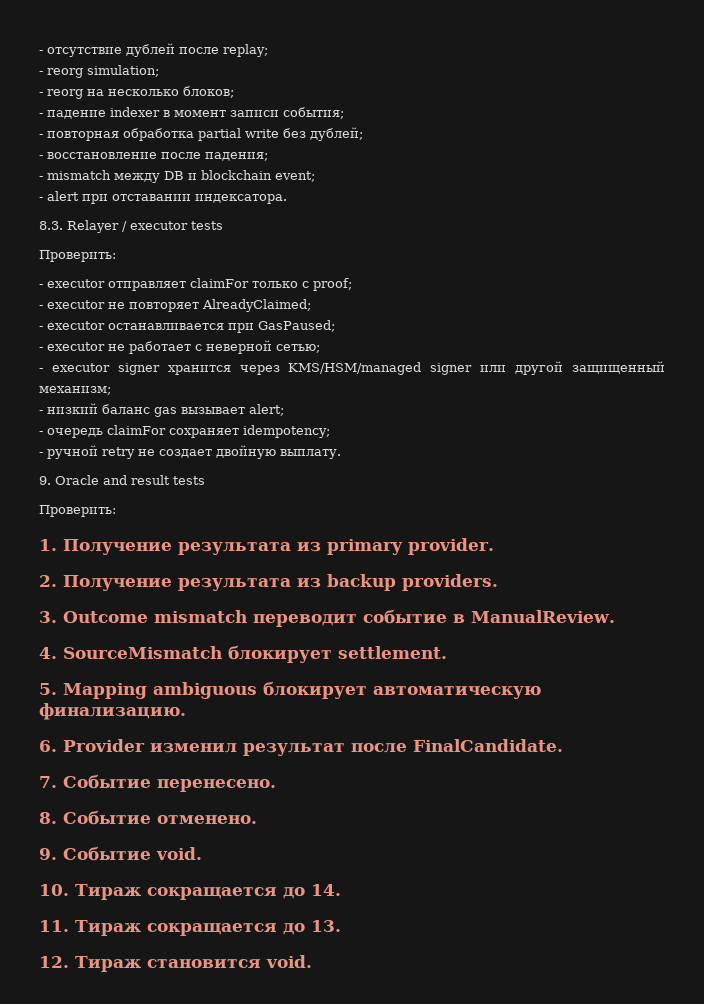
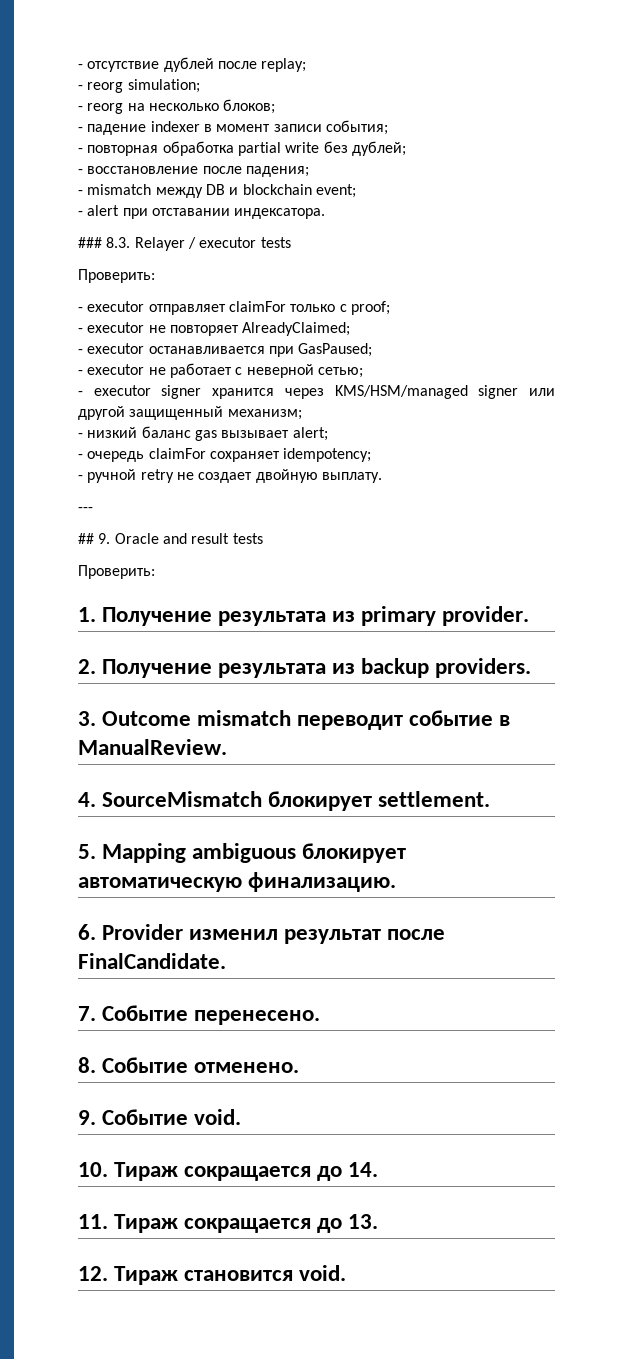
(287, 199) none -> [78,237,102,248] ###
(341, 454) none -> [78,507,93,512] [78,533,94,544] --- // ##

